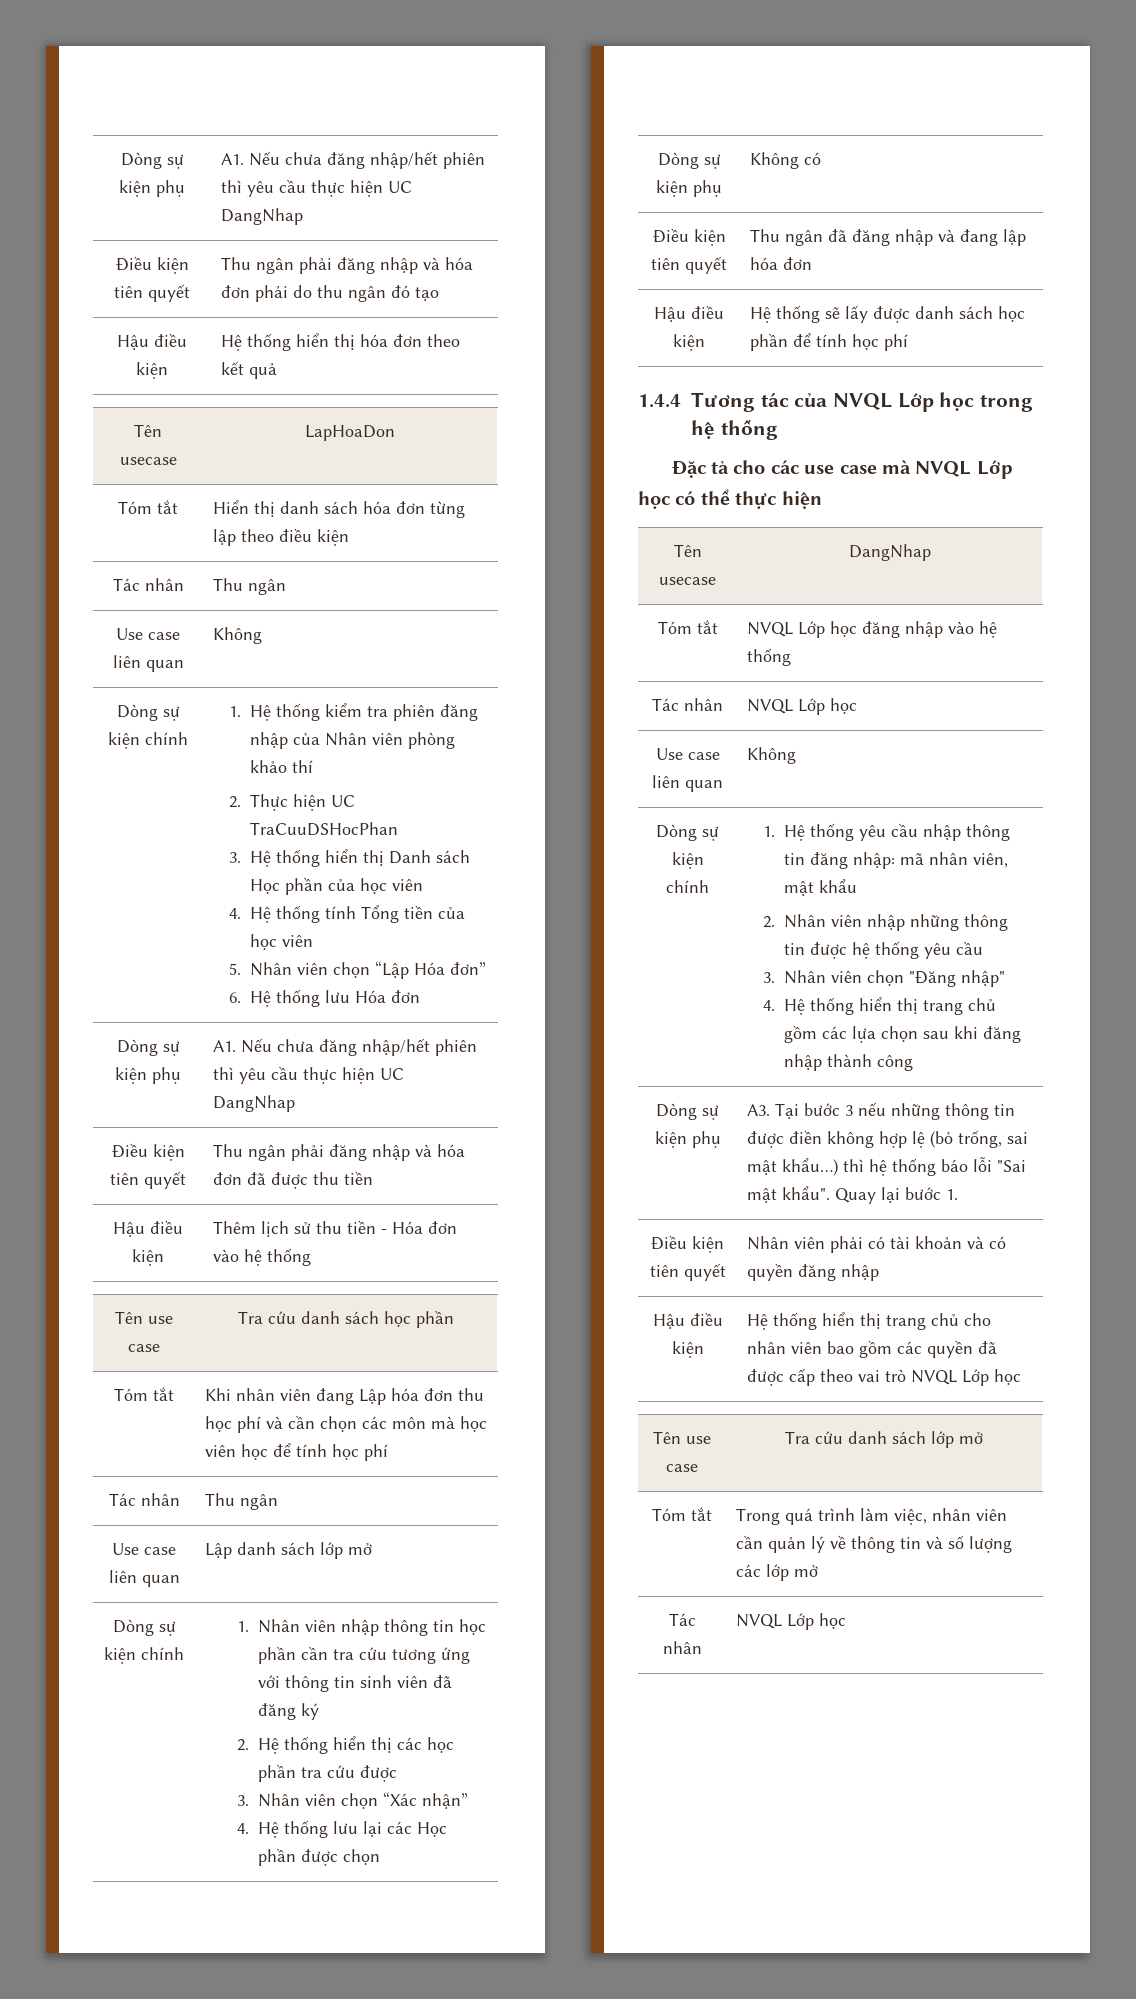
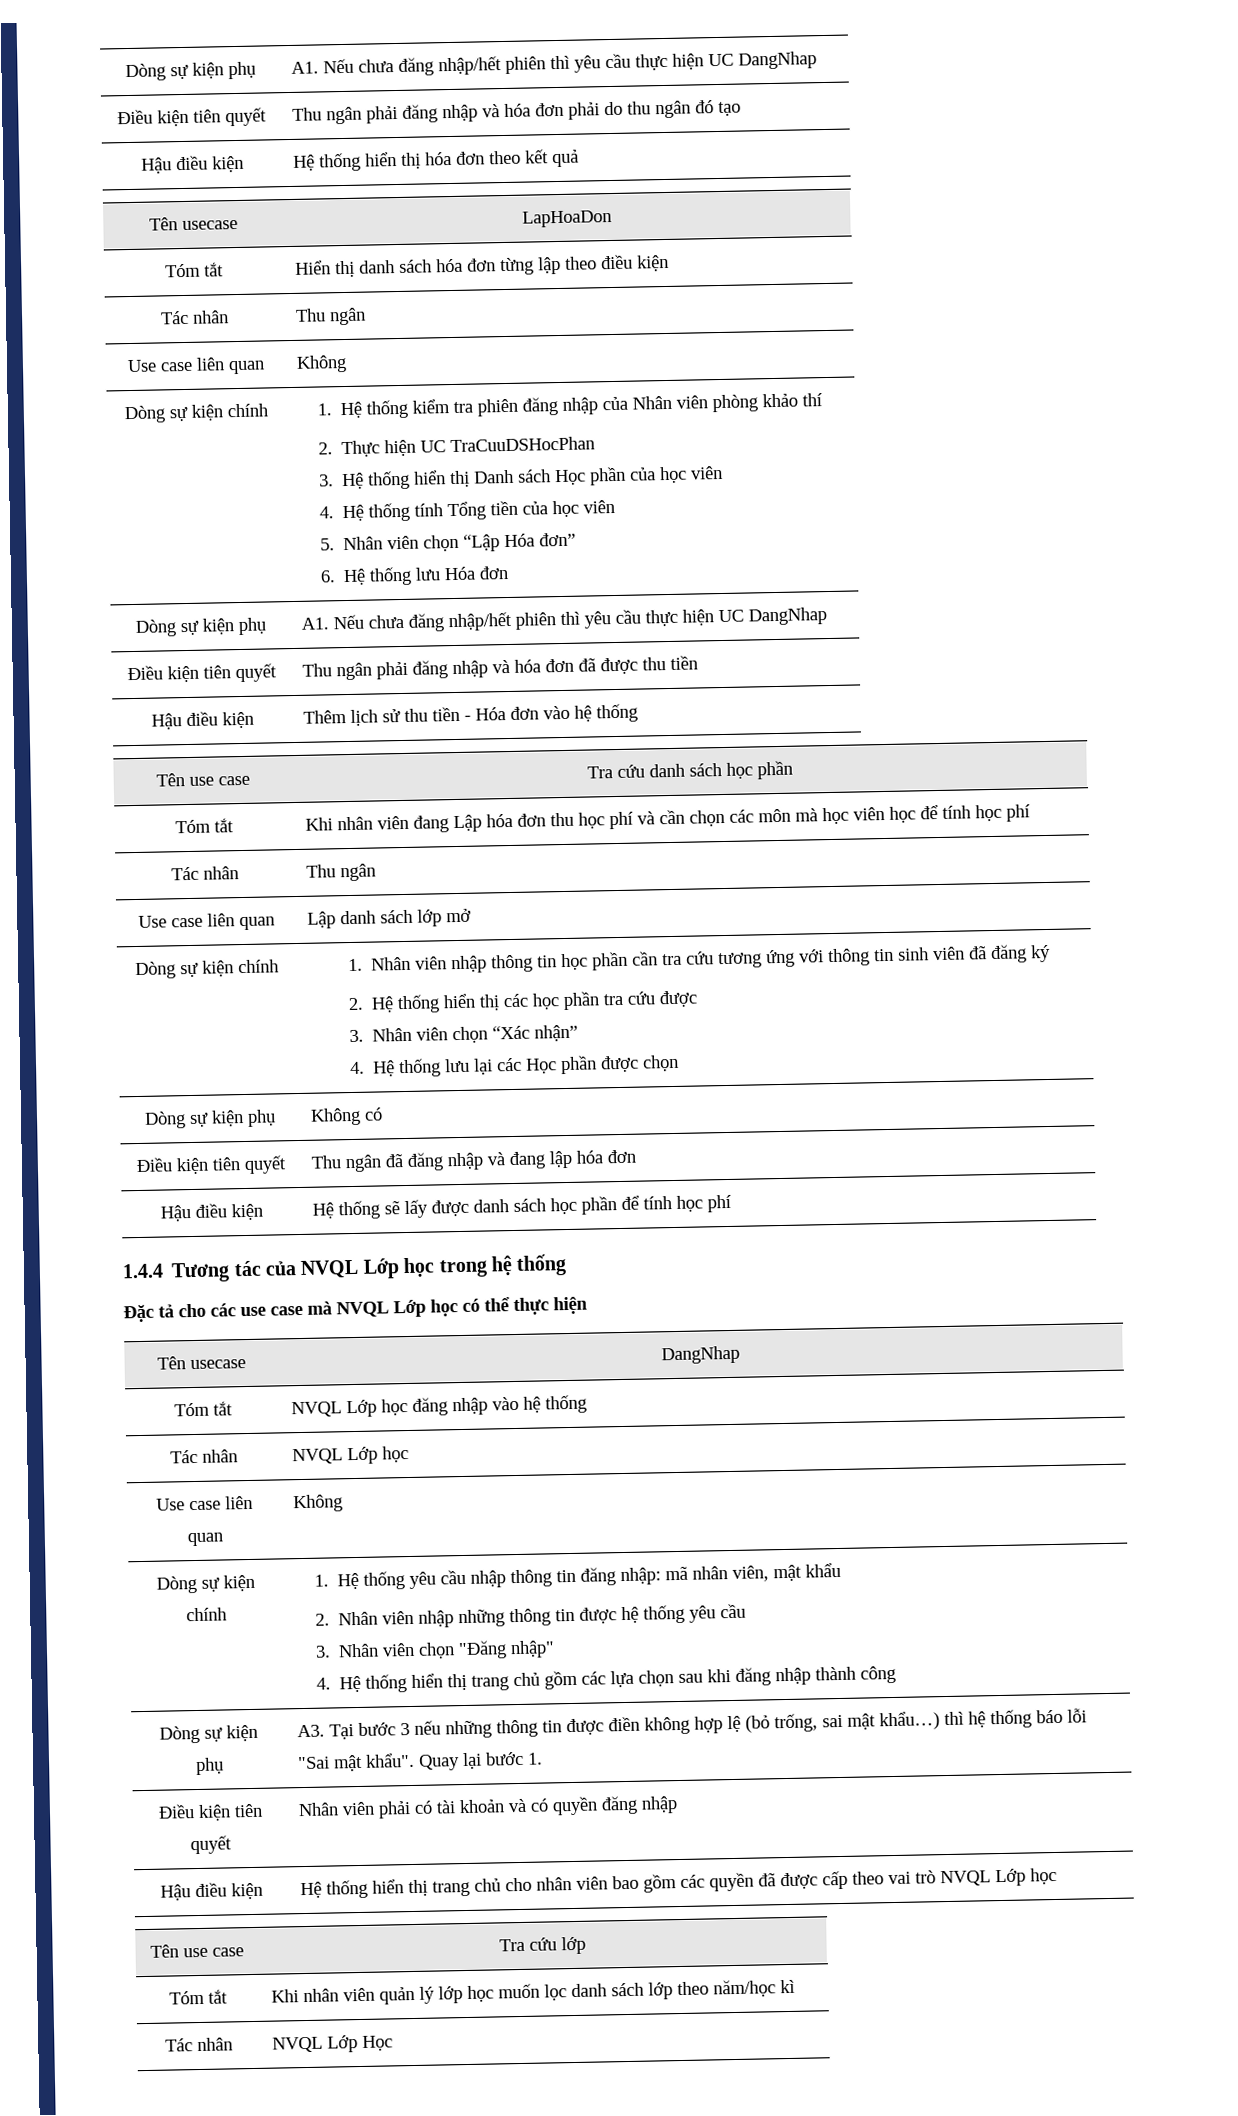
[848,1431,983,1448] [652,1507,712,1521] [735,1508,1007,1525] [735,1535,763,1549] danh sách lớp mở // Tóm tắt | Trong quá trình làm việc, nhân viên cần -> [561,1936,586,1955] [169,1989,228,2005] [270,1987,375,2003] lớp // Tóm tắt | Khi nhân viên
[829,1535,1012,1553] [735,1564,818,1581] [668,1613,696,1626] [662,1641,702,1654] [735,1613,846,1630] về thông tin và số lượng các lớp mở // Tác nhân | NVQL Lớp học -> [437,1979,795,2004] [165,2037,233,2052] [271,2035,393,2053] lớp học muốn lọc danh sách lớp theo năm/học kì // Tác nhân | NVQL Lớp Học

